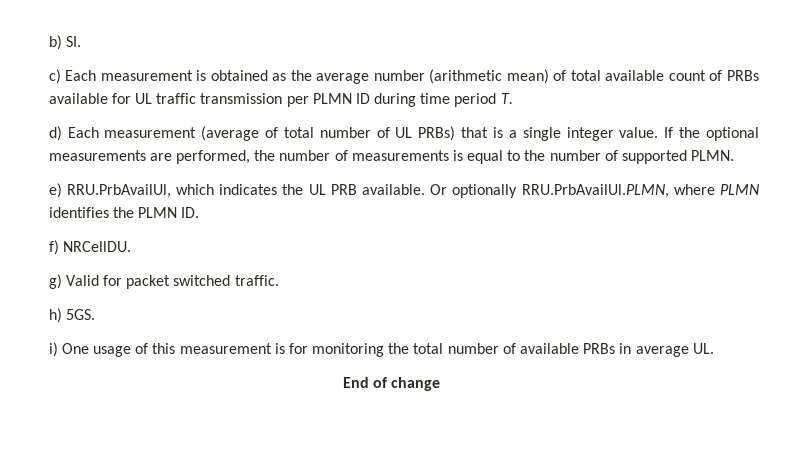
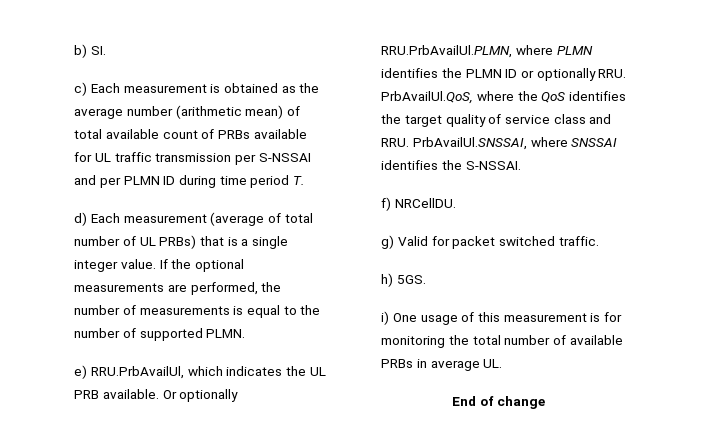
(309, 101) none -> [258,153,311,162] [74,175,122,188] S-NSSAI and per
[181,207,200,218] ID. -> [505,68,627,81] [381,91,627,104] [381,114,612,127] [381,137,618,150] [381,160,521,170] ID or optionally RRU. PrbAvailUl.QoS, where the QoS identifies the target quality of service class and RRU. PrbAvailUl.SNSSAI, where SNSSAI identifies the S-NSSAI.

